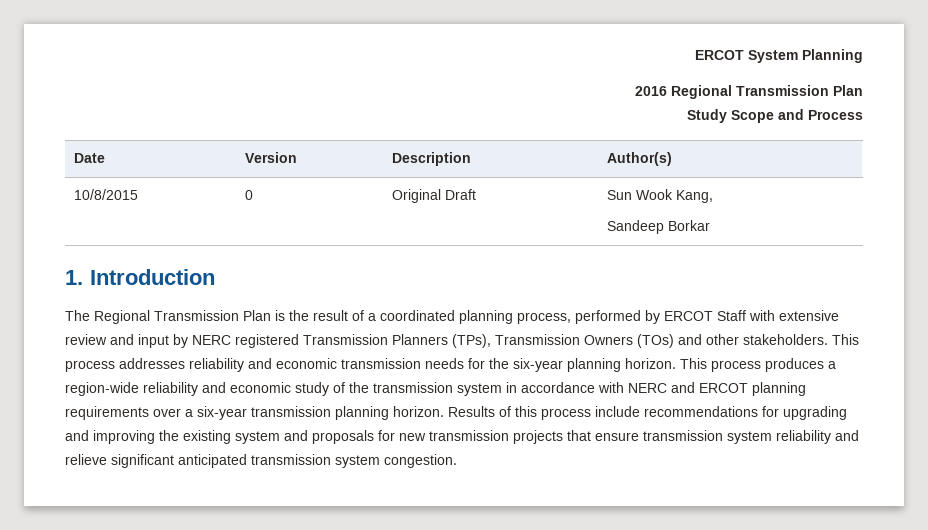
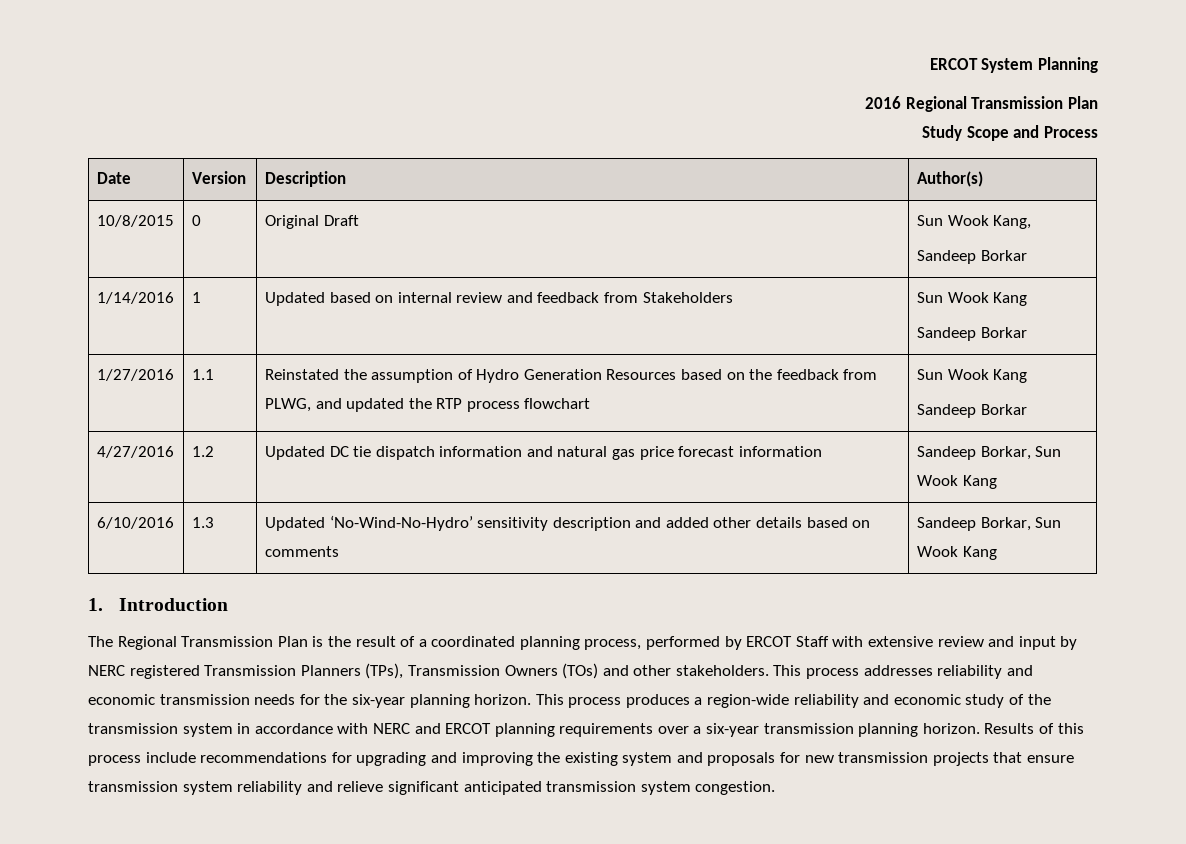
(710, 225) none -> [96,292,174,304] [191,292,201,303] [264,292,733,306] [916,292,1028,306] [916,327,1027,341] [96,369,174,381] [191,369,214,380] [264,369,878,383] [264,398,591,412] [916,369,1028,383] [916,404,1027,418] [96,446,174,458] [191,446,214,457] [264,446,822,460] [916,446,1062,460] [916,475,997,489] [96,517,174,529] [191,517,214,528] [264,515,871,531] [264,546,339,557] [916,517,1062,531] [916,546,997,560] // 1/14/2016 | 1 | Updated based on internal review and feedback from Stakeholders | Sun Wook Kang // Sandeep Borkar // 1/27/2016 | 1.1 | Reinstated the assumption of Hydro Generation Resources based on the feedback from PLWG, and updated the RTP process flowchart | Sun Wook Kang // Sandeep Borkar // 4/27/2016 | 1.2 | Updated DC tie dispatch information and natural gas price forecast information | Sandeep Borkar, Sun Wook Kang // 6/10/2016 | 1.3 | Updated ‘No-Wind-No-Hydro’ sensitivity description and added other details based on comments | Sandeep Borkar, Sun Wook Kang

